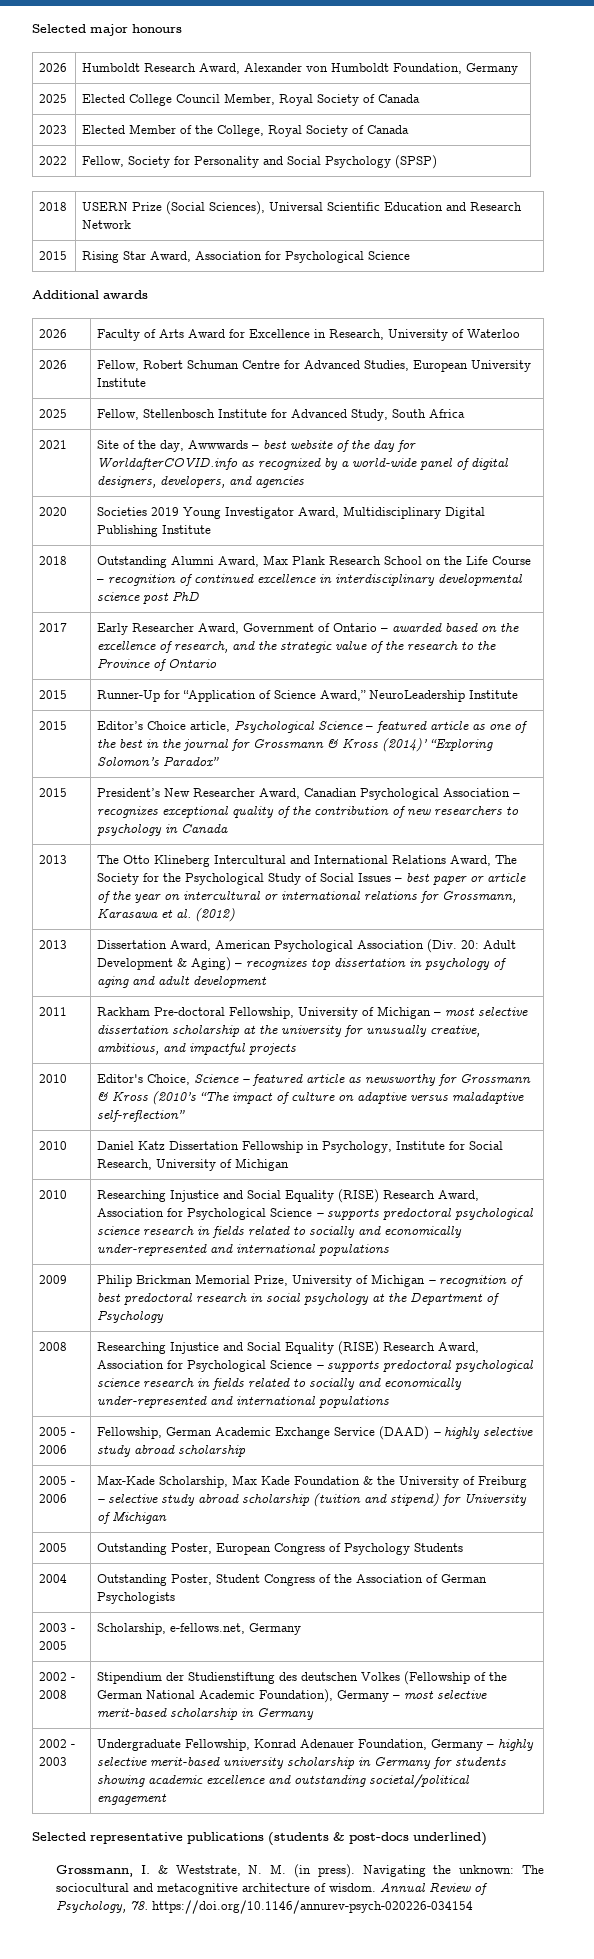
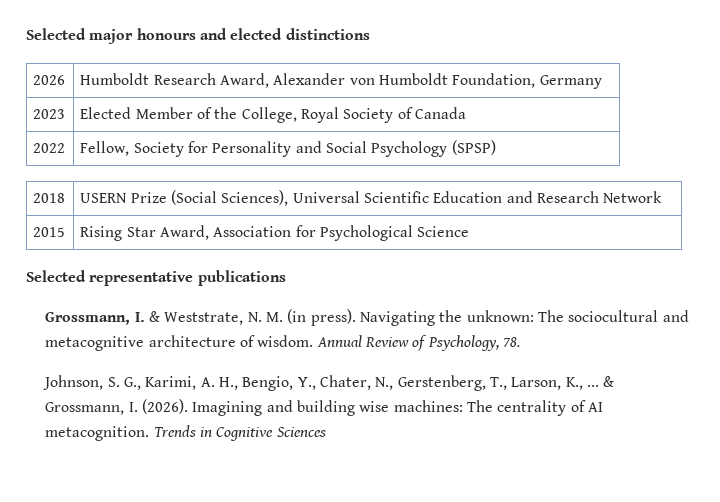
(182, 28) none -> [199,28,370,40] and elected distinctions
[39,94,68,103] [82,93,421,106] // 2025 | Elected College Council Member, Royal Society of Canada -> (602, 82) none
[32,290,148,299] [39,329,68,338] [97,329,521,341] [39,360,68,369] [97,360,532,372] [97,378,147,387] [39,409,68,418] [97,409,466,421] [39,440,68,449] [97,440,417,452] [97,457,510,470] [97,476,305,488] [39,507,68,516] [97,506,486,519] [97,525,212,537] [39,556,68,565] [97,555,532,568] [97,574,524,586] [97,591,200,604] [39,623,68,632] [97,623,520,635] [97,641,497,653] [97,658,218,671] [39,690,68,699] [97,690,519,702] [39,721,68,730] [97,720,529,733] [97,738,494,752] [97,756,220,767] [39,788,68,797] [97,788,521,800] [97,806,520,818] [97,824,229,836] [39,855,68,864] [97,855,518,867] [97,873,527,885] [97,891,517,903] [97,908,236,922] [39,940,68,949] [97,939,517,953] [97,957,508,971] [97,976,268,988] [39,1007,68,1016] [97,1006,529,1019] [97,1025,481,1037] [97,1043,297,1055] [39,1074,68,1083] [97,1074,532,1086] [97,1091,525,1105] [97,1110,186,1122] [39,1141,68,1150] [97,1141,504,1153] [97,1158,290,1171] [39,1190,68,1199] [97,1189,480,1203] [97,1208,535,1220] [97,1226,463,1238] [97,1244,390,1256] [39,1275,68,1284] [97,1274,525,1287] [97,1292,501,1305] [97,1310,165,1323] [39,1342,68,1351] [97,1341,480,1355] [97,1360,535,1372] [97,1378,463,1390] [97,1396,390,1408] [39,1427,76,1436] [39,1445,68,1454] [97,1426,534,1440] [97,1445,247,1457] [39,1476,76,1485] [39,1494,68,1503] [97,1475,528,1488] [97,1493,528,1507] [97,1511,168,1524] [39,1543,68,1552] [97,1543,464,1555] [39,1574,68,1583] [97,1574,488,1586] [97,1592,176,1604] [39,1623,76,1632] [39,1641,68,1650] [97,1623,302,1635] [39,1672,76,1681] [39,1690,68,1699] [97,1671,508,1685] [97,1689,488,1703] [97,1708,315,1720] [39,1739,76,1748] [39,1757,68,1766] [97,1739,535,1751] [97,1757,507,1769] [97,1774,471,1788] [97,1793,168,1805] // Additional awards // 2026 | Faculty of Arts Award for Excellence in Research, University of Waterloo // 2026 | Fellow, Robert Schuman Centre for Advanced Studies, European University Institute // 2025 | Fellow, Stellenbosch Institute for Advanced Study, South Africa // 2021 | Site of the day, Awwwards – best website of the day for WorldafterCOVID.info as recognized by a world-wide panel of digital designers, developers, and agencies // 2020 | Societies 2019 Young Investigator Award, Multidisciplinary Digital Publishing Institute // 2018 | Outstanding Alumni Award, Max Plank Research School on the Life Course – recognition of continued excellence in interdisciplinary developmental science post PhD // 2017 | Early Researcher Award, Government of Ontario – awarded based on the excellence of research, and the strategic value of the research to the Province of Ontario // 2015 | Runner-Up for “Application of Science Award,” NeuroLeadership Institute // 2015 | Editor’s Choice article, Psychological Science – featured article as one of the best in the journal for Grossmann & Kross (2014)’ “Exploring Solomon’s Paradox” // 2015 | President’s New Researcher Award, Canadian Psychological Association – recognizes exceptional quality of the contribution of new researchers to psychology in Canada // 2013 | The Otto Klineberg Intercultural and International Relations Award, The Society for the Psychological Study of Social Issues – best paper or article of the year on intercultural or international relations for Grossmann, Karasawa et al. (2012) // 2013 | Dissertation Award, American Psychological Association (Div. 20: Adult Development & Aging) – recognizes top dissertation in psychology of aging and adult development // 2011 | Rackham Pre-doctoral Fellowship, University of Michigan – most selective dissertation scholarship at the university for unusually creative, ambitious, and impactful projects // 2010 | Editor's Choice, Science – featured article as newsworthy for Grossmann & Kross (2010’s “The impact of culture on adaptive versus maladaptive self-reflection” // 2010 | Daniel Katz Dissertation Fellowship in Psychology, Institute for Social Research, University of Michigan // 2010 | Researching Injustice and Social Equality (RISE) Research Award, Association for Psychological Science – supports predoctoral psychological science research in fields related to socially and economically under-represented and international populations // 2009 | Philip Brickman Memorial Prize, University of Michigan – recognition of best predoctoral research in social psychology at the Department of Psychology // 2008 | Researching Injustice and Social Equality (RISE) Research Award, Association for Psychological Science – supports predoctoral psychological science research in fields related to socially and economically under-represented and international populations // 2005 - 2006 | Fellowship, German Academic Exchange Service (DAAD) – highly selective study abroad scholarship // 2005 - 2006 | Max-Kade Scholarship, Max Kade Foundation & the University of Freiburg – selective study abroad scholarship (tuition and stipend) for University of Michigan // 2005 | Outstanding Poster, European Congress of Psychology Students // 2004 | Outstanding Poster, Student Congress of the Association of German Psychologists // 2003 - 2005 | Scholarship, e-fellows.net, Germany // 2002 - 2008 | Stipendium der Studienstiftung des deutschen Volkes (Fellowship of the German National Academic Foundation), Germany – most selective merit-based scholarship in Germany // 2002 - 2003 | Undergraduate Fellowship, Konrad Adenauer Foundation, Germany – highly selective merit-based university scholarship in Germany for students showing academic excellence and outstanding societal/political engagement -> (470, 231) none
[268,1832,487,1846] (students & post-docs underlined) -> (286, 278) none
[152,1900,474,1914] https://doi.org/10.1146/annurev-psych-020226-034154 -> [43,375,615,391] [45,399,603,416] [45,425,326,441] // Johnson, S. G., Karimi, A. H., Bengio, Y., Chater, N., Gerstenberg, T., Larson, K., ... & Grossmann, I. (2026). Imagining and building wise machines: The centrality of AI metacognition. Trends in Cognitive Sciences

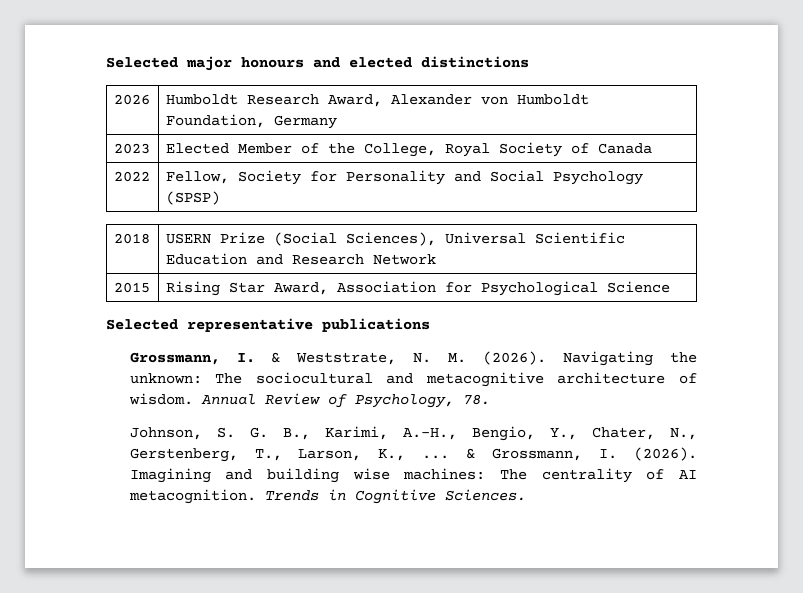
[287,309,356,326] (in press). -> [483,351,547,365] (2026).
[124,376,238,390] G., Karimi, A. H., -> [249,426,457,440] G. B., Karimi, A.-H.,
[276,427,326,437] Sciences -> [444,489,526,501] Sciences.

